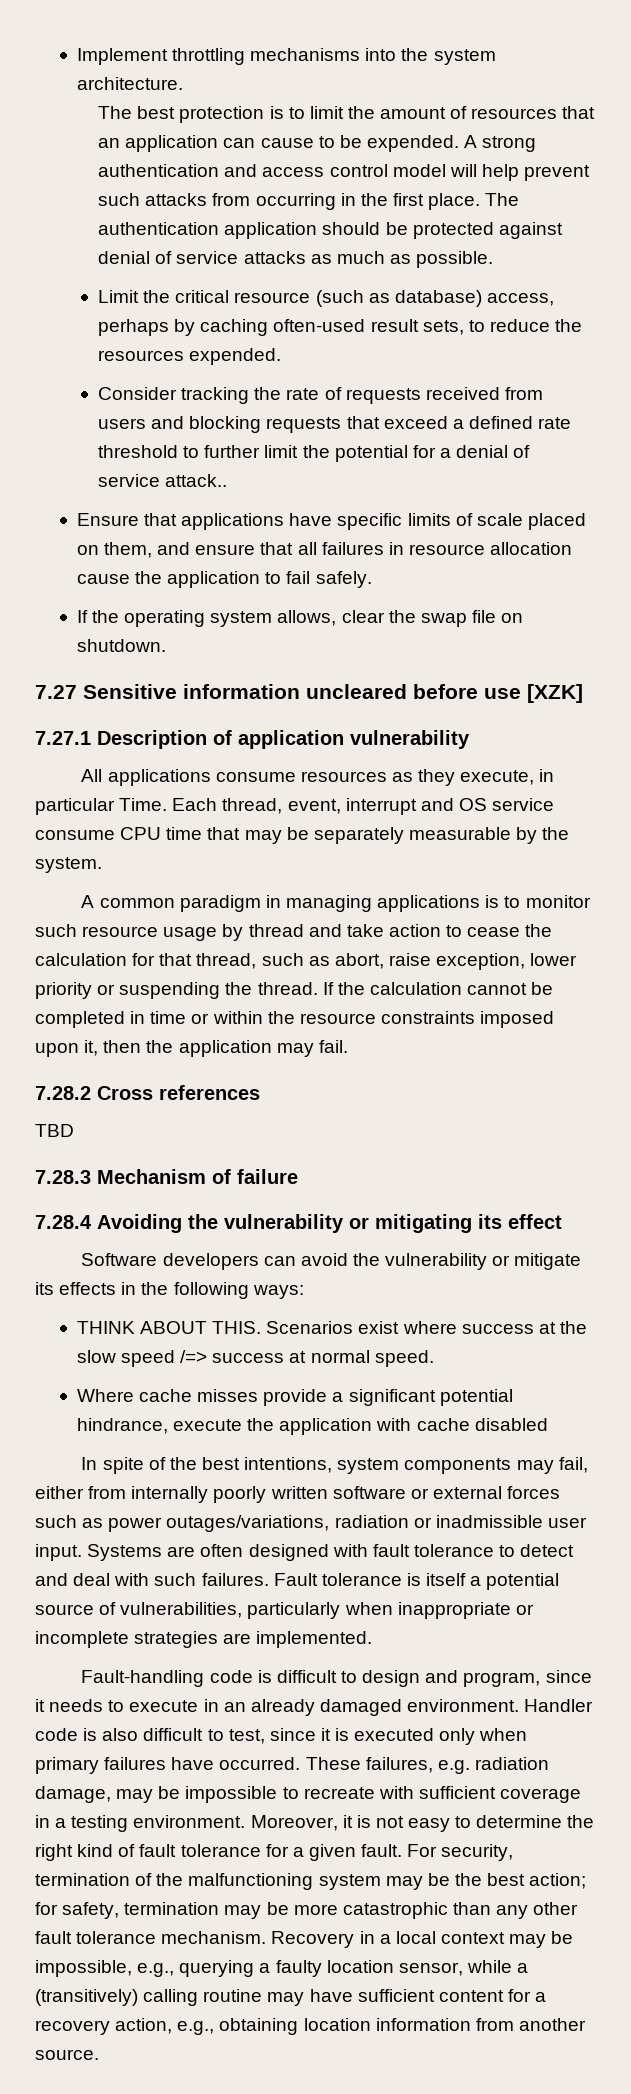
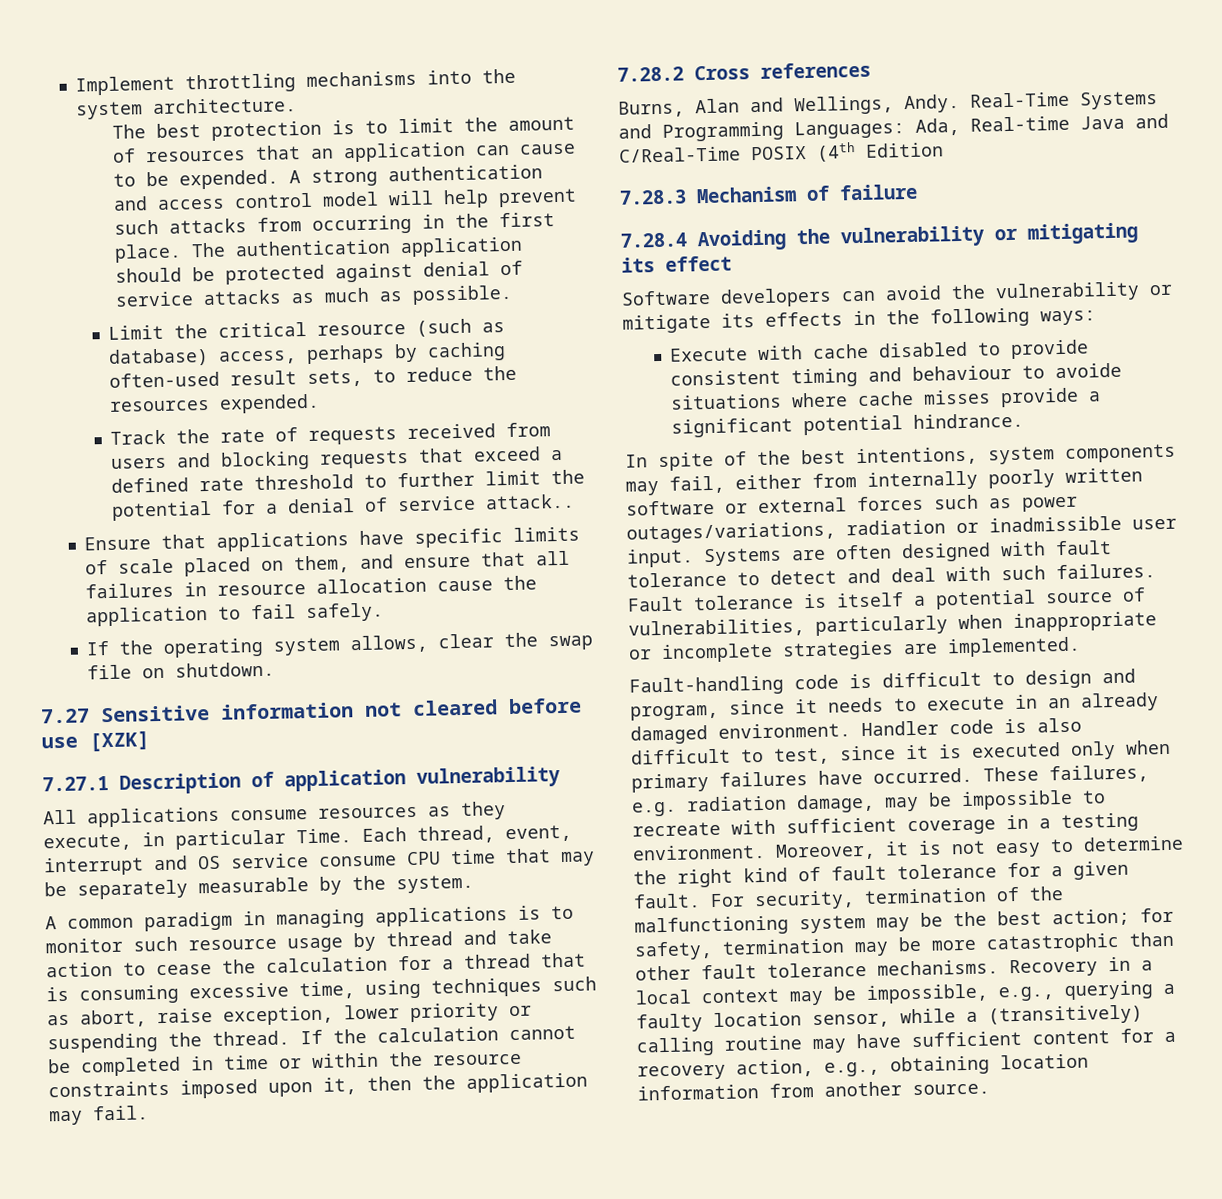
[97,387,250,404] Consider tracking -> [110,429,167,445] Track
[306,684,407,699] uncleared -> [365,699,498,717] not cleared
[159,953,257,969] that thread, -> [442,952,586,970] [46,977,542,1005] a thread that is consuming excessive time, using techniques
[35,1124,74,1137] TBD -> [618,91,1158,118] [618,113,1169,142] [619,142,944,163] Burns, Alan and Wellings, Andy. Real-Time Systems and Programming Languages: Ada, Real-time Java and C/Real-Time POSIX (4th Edition
[76,1321,587,1334] [76,1350,434,1367] [76,1389,134,1402] THINK ABOUT THIS. Scenarios exist where success at the slow speed /=> success at normal speed. // Where -> [670,339,1090,362] [670,362,1123,388] [670,392,849,410] Execute with cache disabled to provide consistent timing and behaviour to avoide situations where
[76,1418,548,1435] hindrance, execute the application with cache disabled -> [913,412,1025,429] hindrance.
[496,1905,529,1919] any -> (1175, 939) none
[161,1931,267,1944] mechanism. -> [877,959,999,976] mechanisms.

